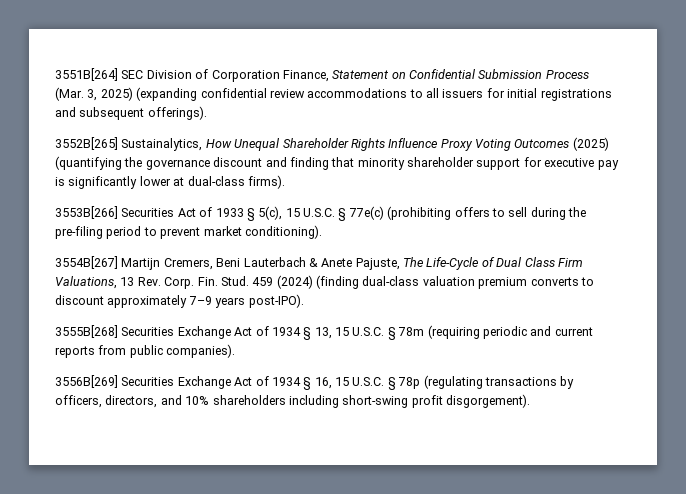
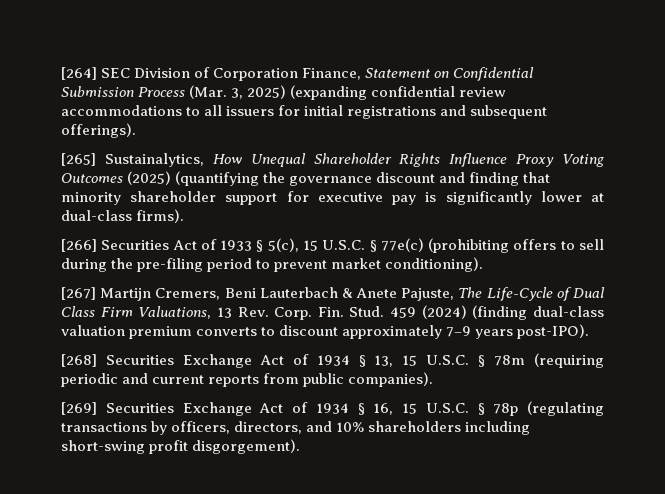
[55,68,118,81] 3551B[264] -> [61,67,97,80] [264]
[55,137,118,150] 3552B[265] -> [61,153,96,166] [265]
[55,206,118,219] 3553B[266] -> [61,239,97,252] [266]
[55,256,118,269] 3554B[267] -> [61,287,96,300] [267]
[55,325,118,338] 3555B[268] -> [61,354,97,367] [268]
[55,375,118,388] 3556B[269] -> [61,402,97,415] [269]

